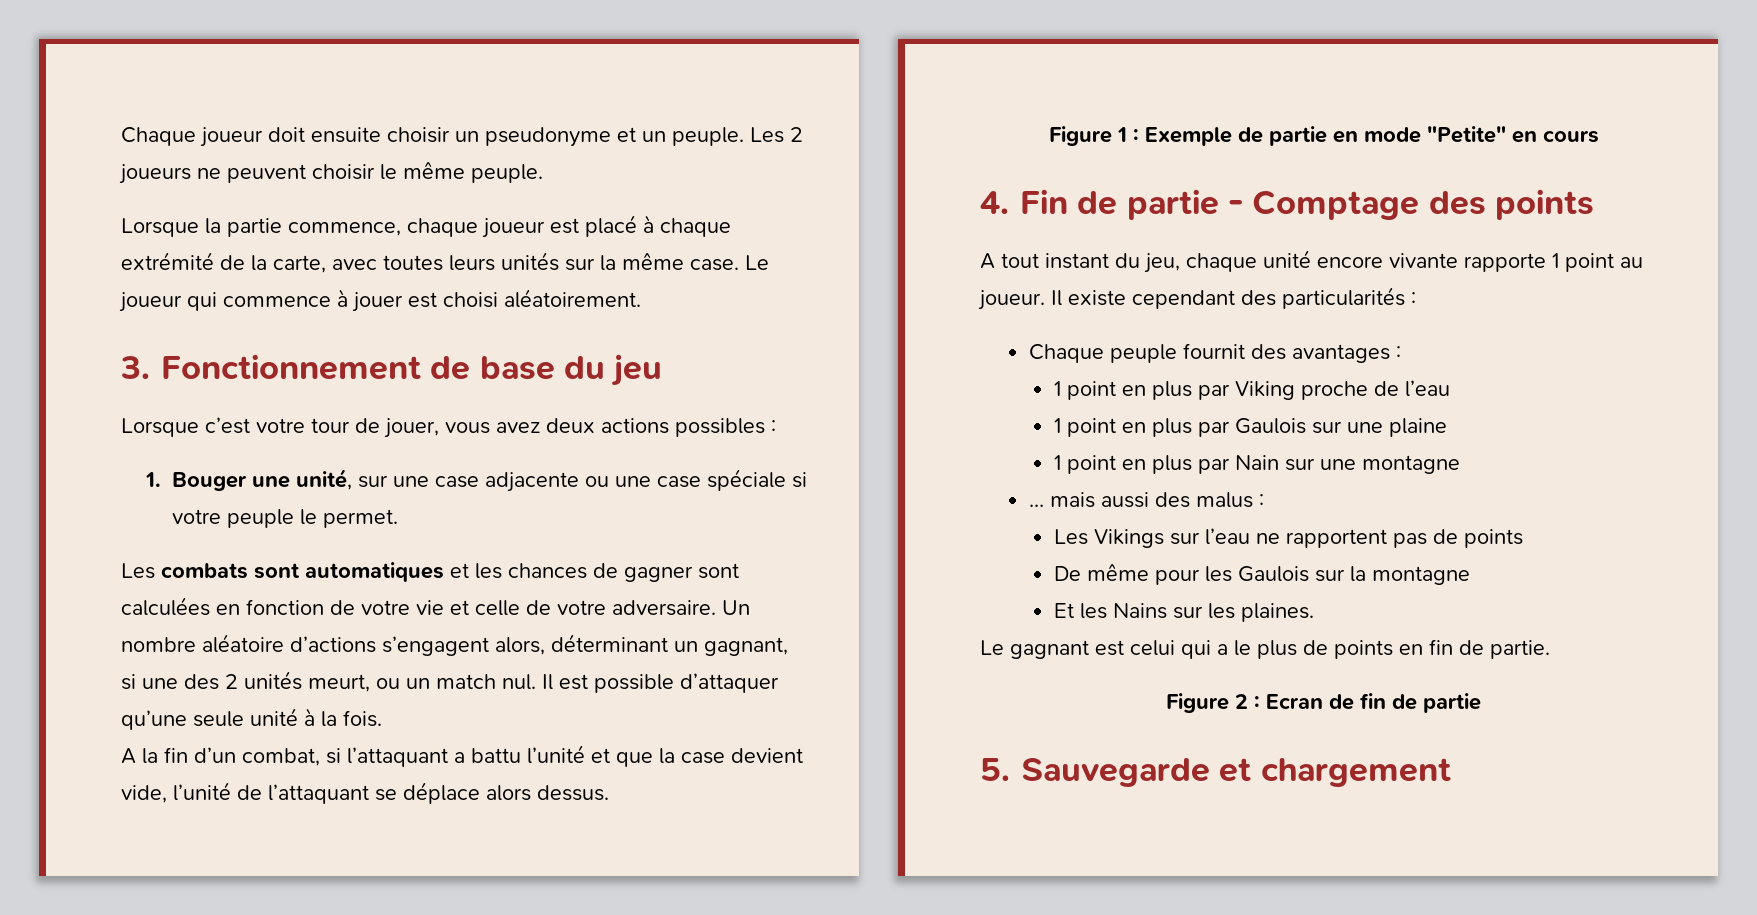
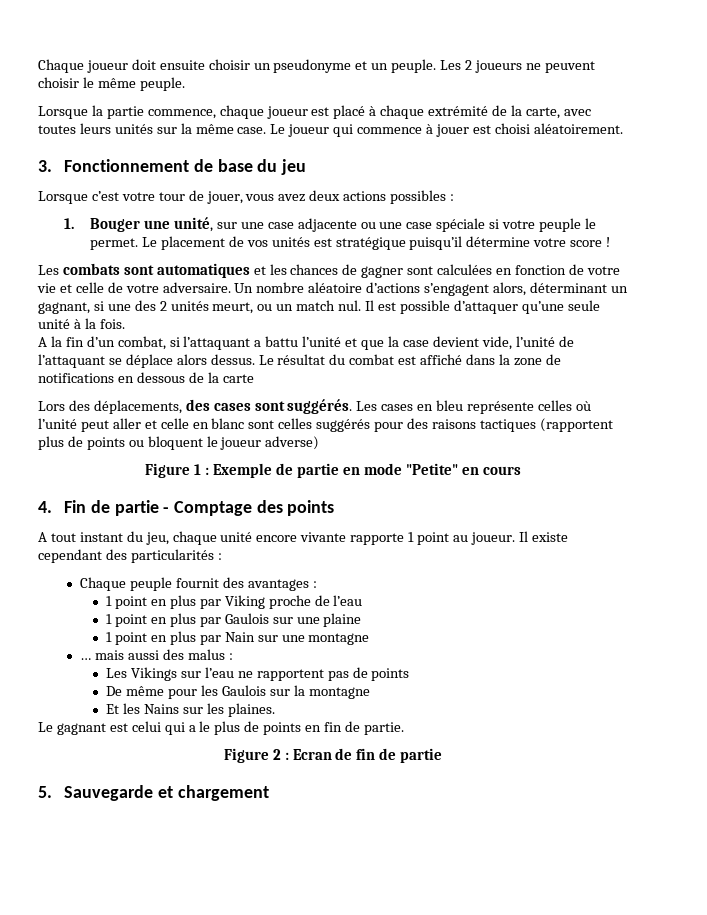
(398, 518) none -> [142,236,611,250] Le placement de vos unités est stratégique puisqu’il détermine votre score !
(609, 793) none -> [258,354,561,366] [38,372,254,383] [38,399,591,414] [38,418,613,432] [38,436,320,450] Le résultat du combat est affiché dans la zone de notifications en dessous de la carte // Lors des déplacements, des cases sont suggérés. Les cases en bleu représente celles où l’unité peut aller et celle en blanc sont celles suggérés pour des raisons tactiques (rapportent plus de points ou bloquent le joueur adverse)

